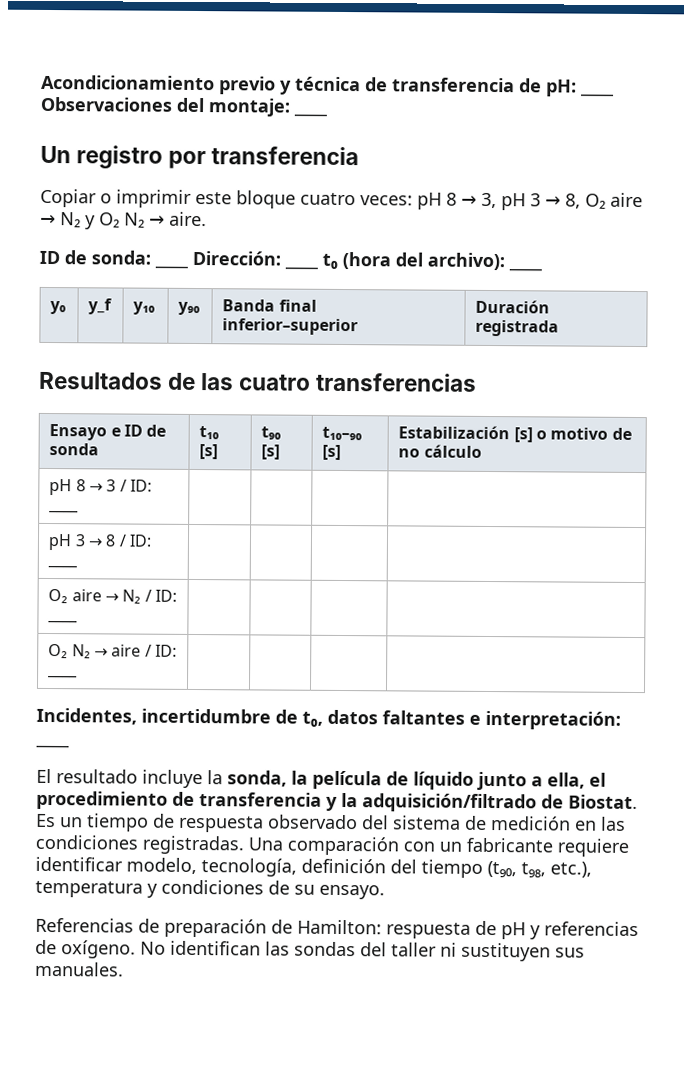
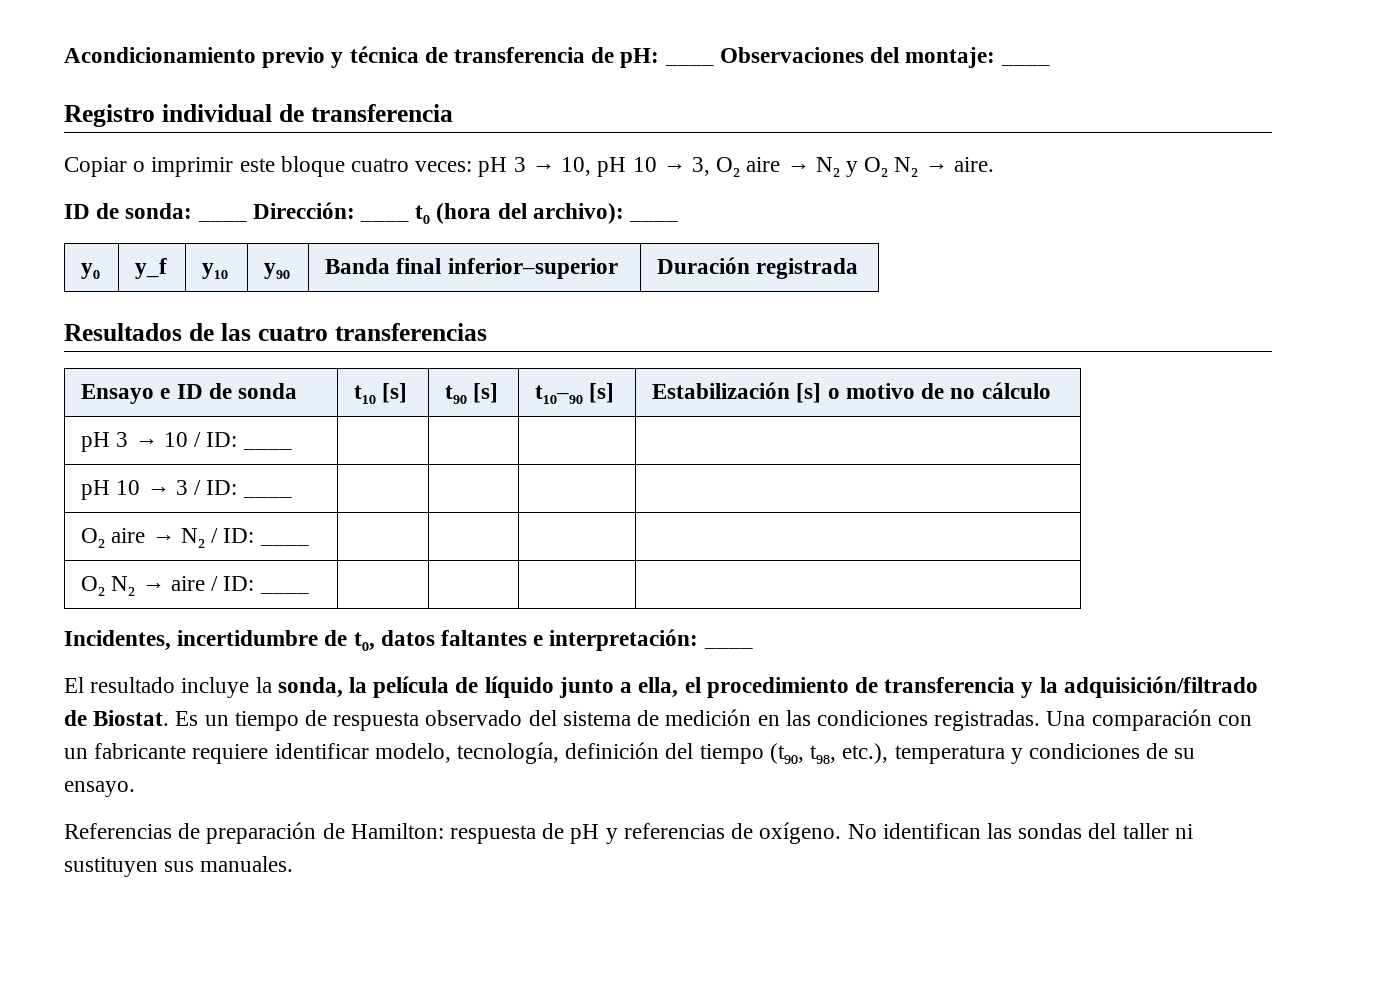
[40,145,207,170] Un registro por -> [64,104,304,127] Registro individual de
[446,192,581,211] 8 → 3, pH 3 → 8, -> [513,157,710,177] 3 → 10, pH 10 → 3,
[75,479,117,492] 8 → 3 -> [116,432,188,447] 3 → 10
[74,534,117,547] 3 → 8 -> [116,480,188,495] 10 → 3

